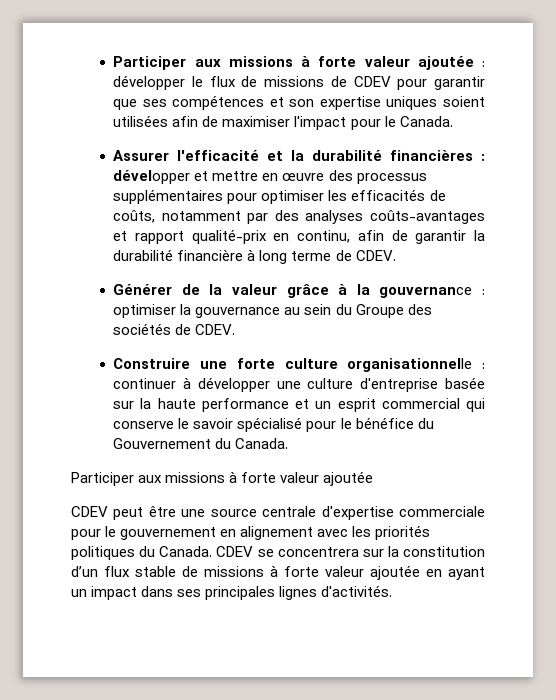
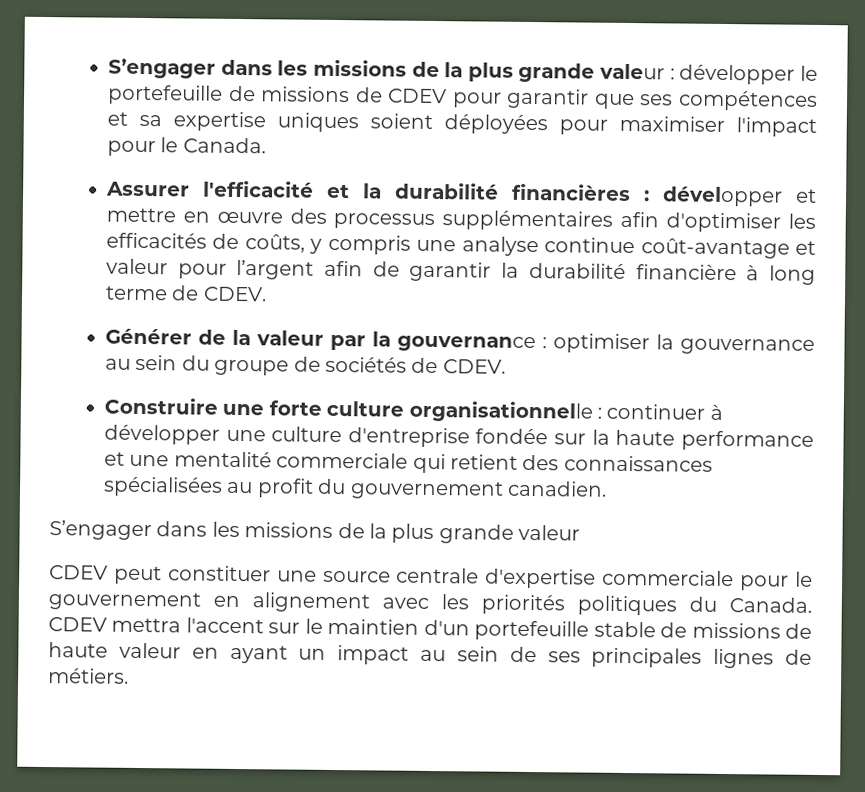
[113,56,474,70] Participer aux missions à forte valeur ajoutée -> [107,58,666,83] S’engager dans les missions de la plus grande valeur
[209,76,236,87] flux -> [106,84,223,105] portefeuille
[289,99,315,107] son -> [138,114,162,127] sa
[113,115,219,127] utilisées afin de -> [443,114,608,135] déployées pour
[227,190,325,204] pour optimiser -> [620,211,782,233] afin d'optimiser
[161,210,486,224] [113,229,351,244] notamment par des analyses coûts-avantages et rapport qualité-prix en continu, -> [309,234,816,259] [105,258,315,280] y compris une analyse continue coût-avantage et valeur pour l’argent
[286,284,348,298] grâce à -> [329,334,366,351] par
[355,304,432,318] Groupe des -> [214,356,321,376] groupe de
[445,377,485,389] basée -> [475,428,549,445] fondée
[315,398,486,412] [113,417,434,432] [113,438,289,449] [71,471,374,486] un esprit commercial qui conserve le savoir spécialisé pour le bénéfice du Gouvernement du Canada. // Participer aux missions à forte valeur ajoutée -> [129,451,713,474] [102,476,607,500] [49,520,581,544] une mentalité commerciale qui retient des connaissances spécialisées au profit du gouvernement canadien. // S’engager dans les missions de la plus grande valeur
[148,506,176,517] être -> [167,565,271,582] constituer
[257,546,485,557] [71,565,420,580] se concentrera sur la constitution d’un flux stable de missions à forte valeur ajoutée -> [111,617,813,641] [48,642,181,659] mettra l'accent sur le maintien d'un portefeuille stable de missions de haute valeur
[141,586,174,597] dans -> [420,646,537,663] au sein de
[321,585,393,597] d'activités. -> [785,649,813,665] [48,668,129,684] de métiers.

